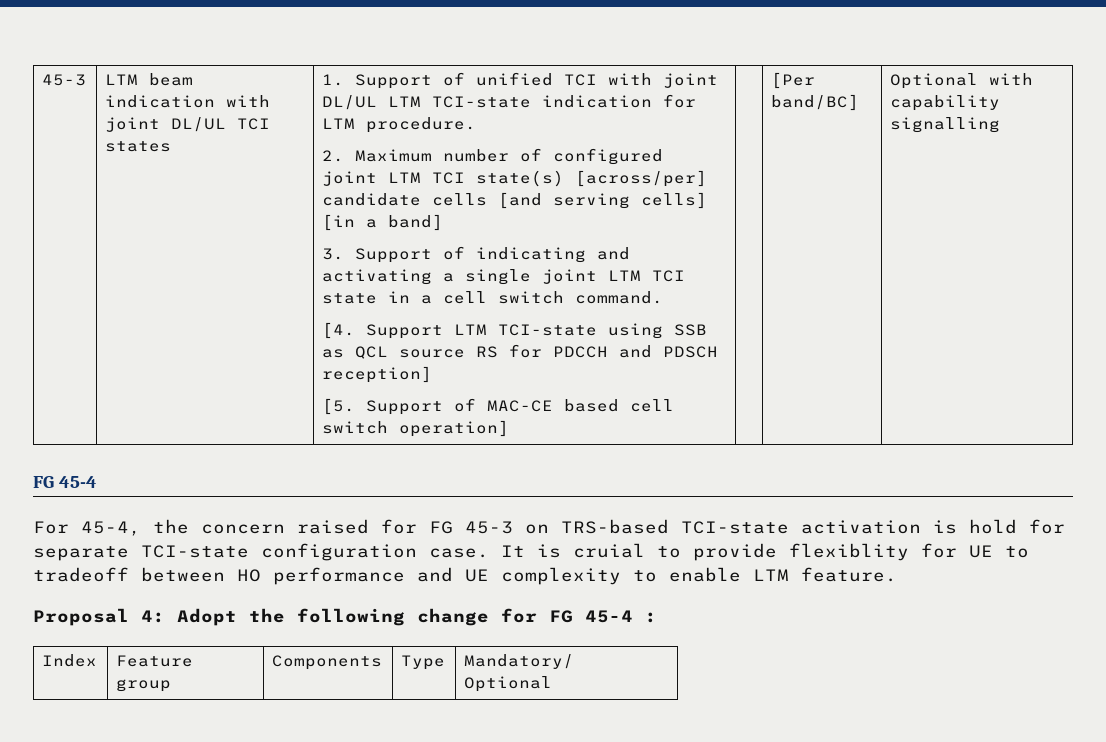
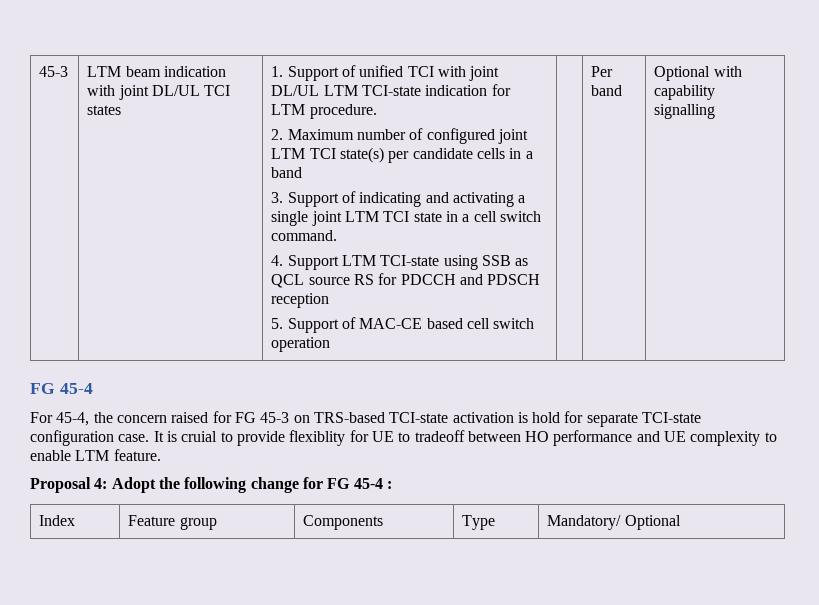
[575,170,708,187] [across/per] -> [388,151,410,163] per
[498,192,708,209] [322,214,444,231] [and serving cells] [in a band] -> [509,148,533,159] [271,167,303,178] in a band
[322,322,356,339] [4. -> [271,255,284,266] 4.
[322,366,433,383] [322,398,356,415] reception] // [5. -> [271,293,330,308] [271,318,284,329] reception // 5.
[399,420,510,437] [771,72,816,89] [771,94,860,111] operation] | | [Per band/BC] -> [271,337,331,352] [591,66,614,77] [591,85,623,96] operation | | Per band

